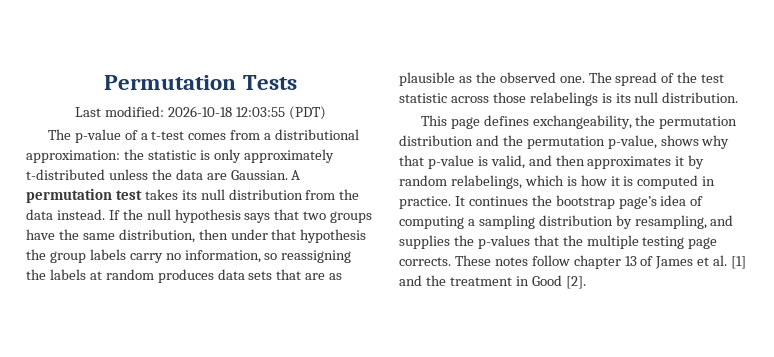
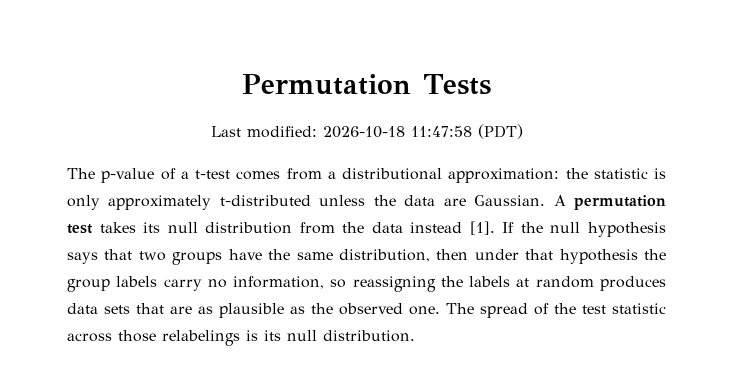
[235,107,285,117] 12:03:55 -> [410,126,472,137] 11:47:58
[56,209,105,220] instead. -> [410,221,495,235] instead [1].
[420,115,738,129] [399,135,730,149] [399,155,705,169] [399,175,716,189] [399,195,704,209] [399,215,734,229] [399,235,718,249] [399,255,747,269] [399,275,586,289] // This page defines exchangeability, the permutation distribution and the permutation p-value, shows why that p-value is valid, and then approximates it by random relabelings, which is how it is computed in practice. It continues the bootstrap page’s idea of computing a sampling distribution by resampling, and supplies the p-values that the multiple testing page corrects. These notes follow chapter 13 of James et al. [1] and the treatment in Good [2]. -> (415, 336) none

